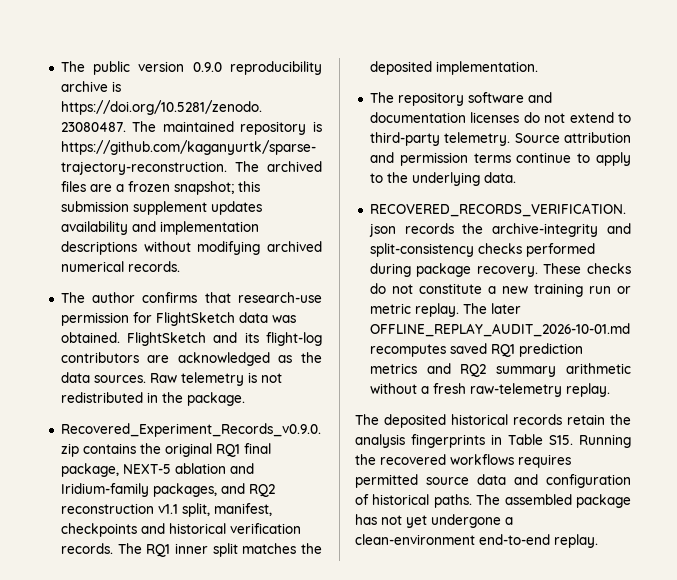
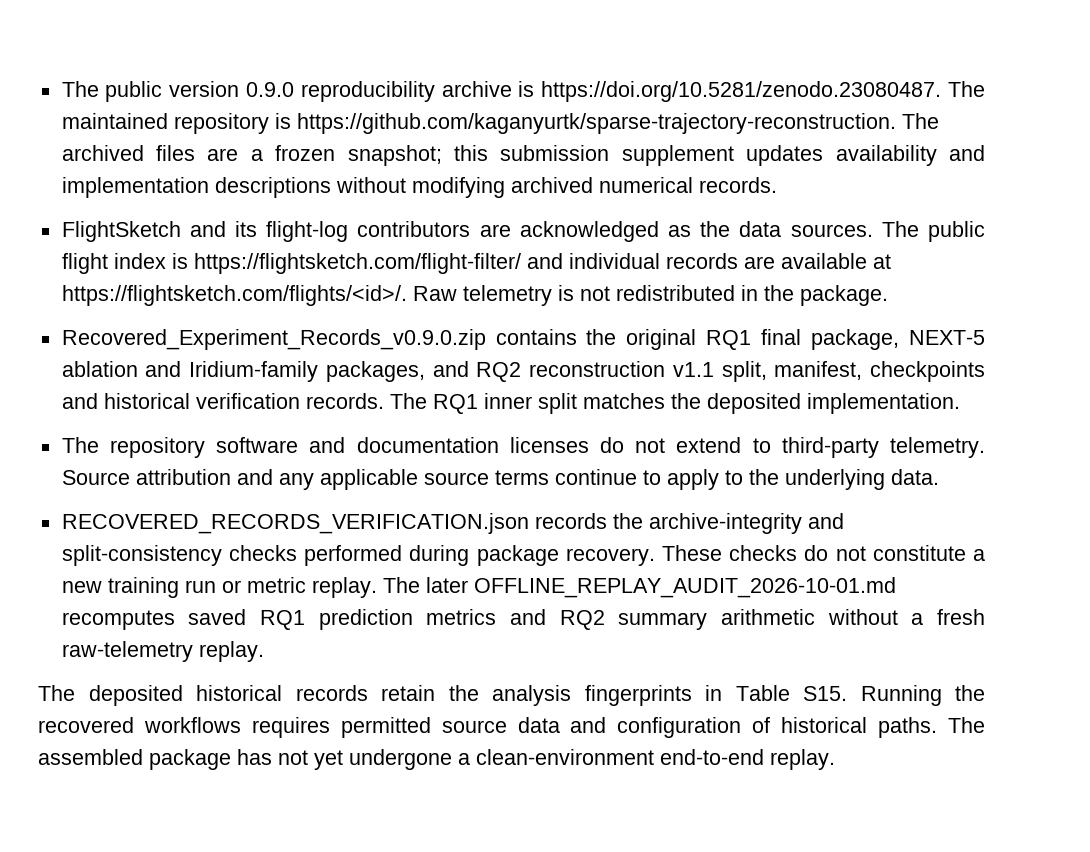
[60,292,322,303] [60,312,296,326] [60,332,120,343] The author confirms that research-use permission for FlightSketch data was obtained. -> (777, 185) none
(146, 379) none -> [881,221,985,242] [61,253,891,274] [61,285,407,306] The public flight index is https://flightsketch.com/flight-filter/ and individual records are available at https://flightsketch.com/flights/<id>/.
[399,152,468,166] permission -> [278,469,489,490] any applicable source

